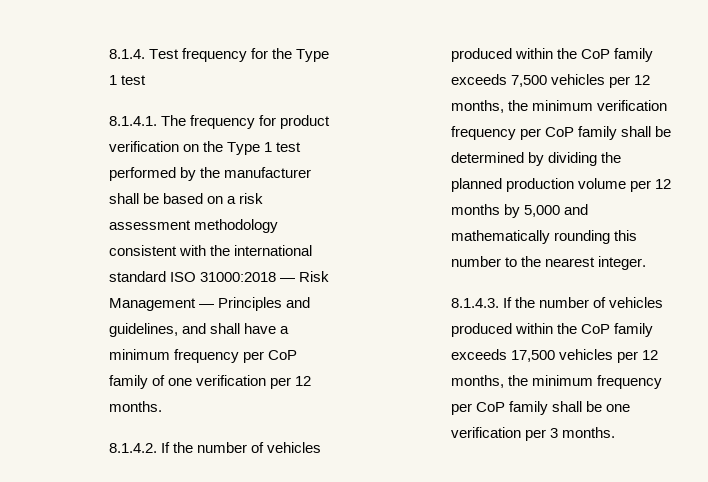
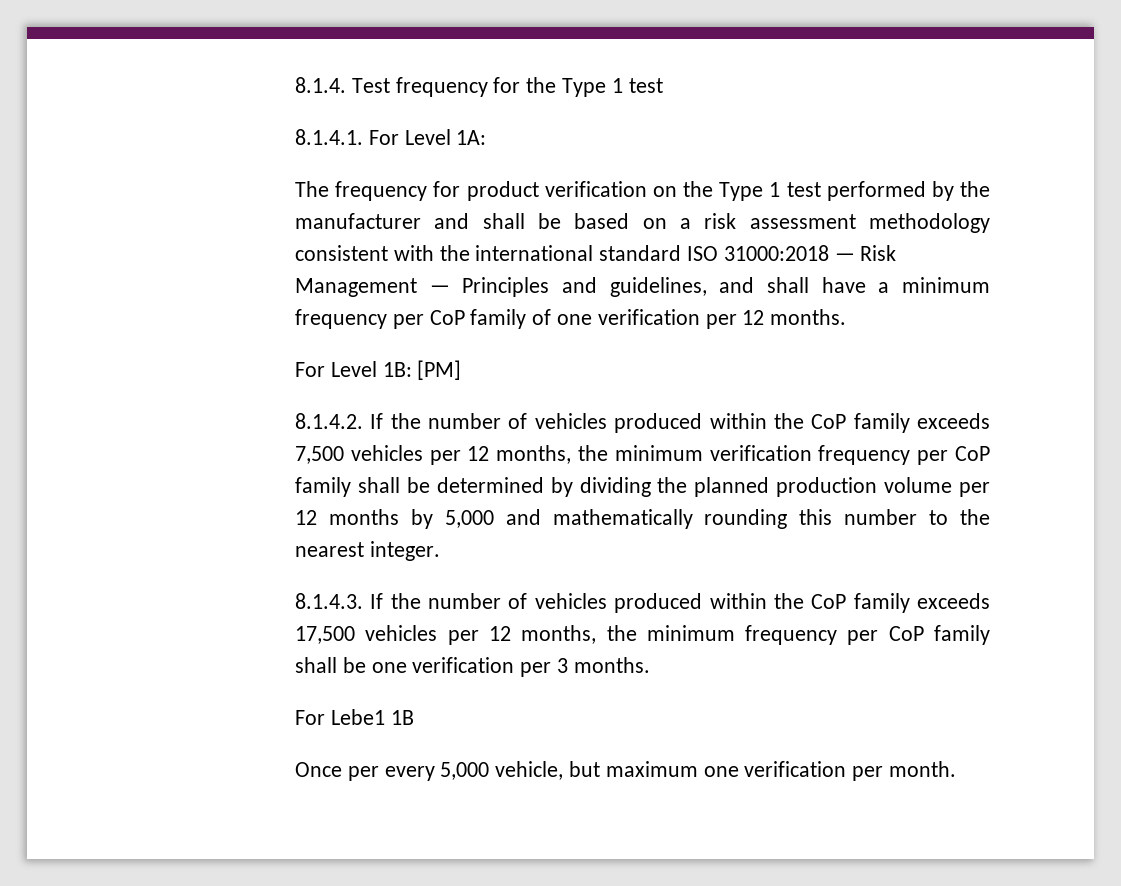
(158, 121) none -> [368,129,487,145] For Level 1A: //
(312, 172) none -> [434,213,470,229] and
(163, 406) none -> [295,360,462,380] // For Level 1B: [PM]
(616, 432) none -> [295,709,414,725] [295,761,957,781] // For Lebe1 1B // Once per every 5,000 vehicle, but maximum one verification per month.

